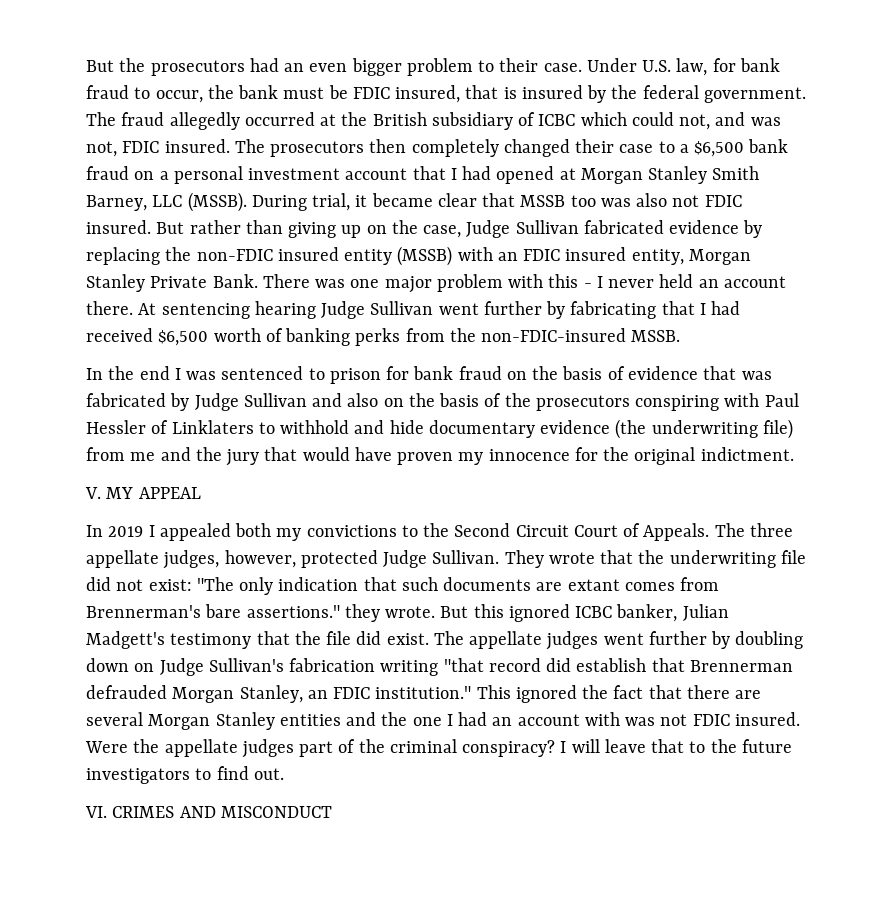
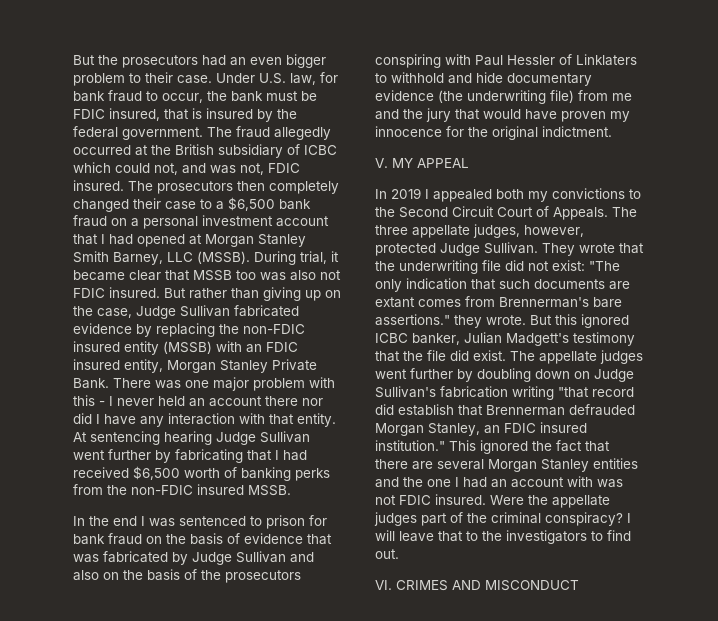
[86,301,133,315] there. -> [265,396,323,406] [73,413,336,427] there nor did I have any interaction with that entity.
[481,328,627,342] non-FDIC-insured -> [131,484,244,495] non-FDIC insured
(371, 693) none -> [540,422,587,433] insured
[741,739,792,753] future -> (502, 536) none

